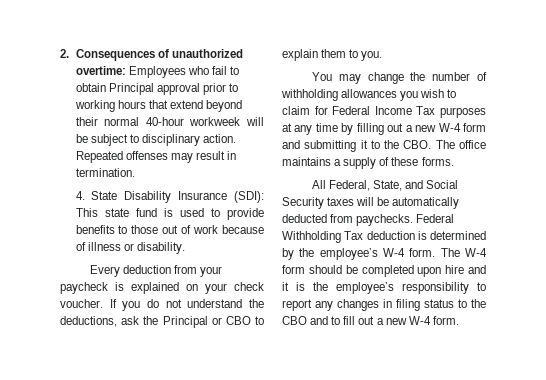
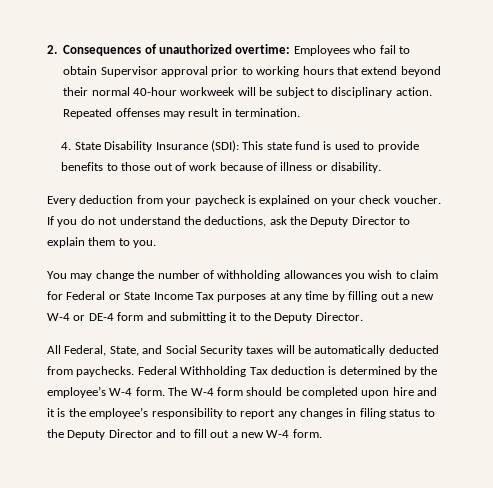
[108,83,154,95] Principal -> [100,66,158,77] Supervisor
[162,316,251,328] Principal or CBO -> [310,216,396,227] Deputy Director
(371, 110) none -> [108,292,151,300] or State
(461, 127) none -> [73,313,114,321] or DE-4
[403,140,486,149] [282,157,454,169] CBO. The office maintains a supply of these forms. -> [274,312,363,323] Deputy Director.
[282,316,307,325] CBO -> [67,429,153,440] Deputy Director

